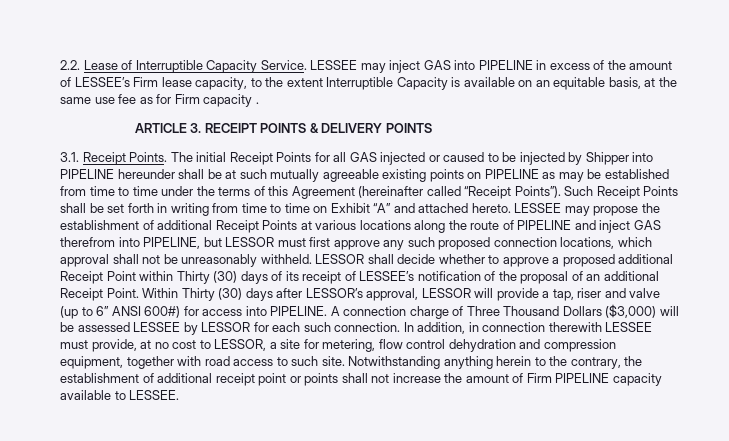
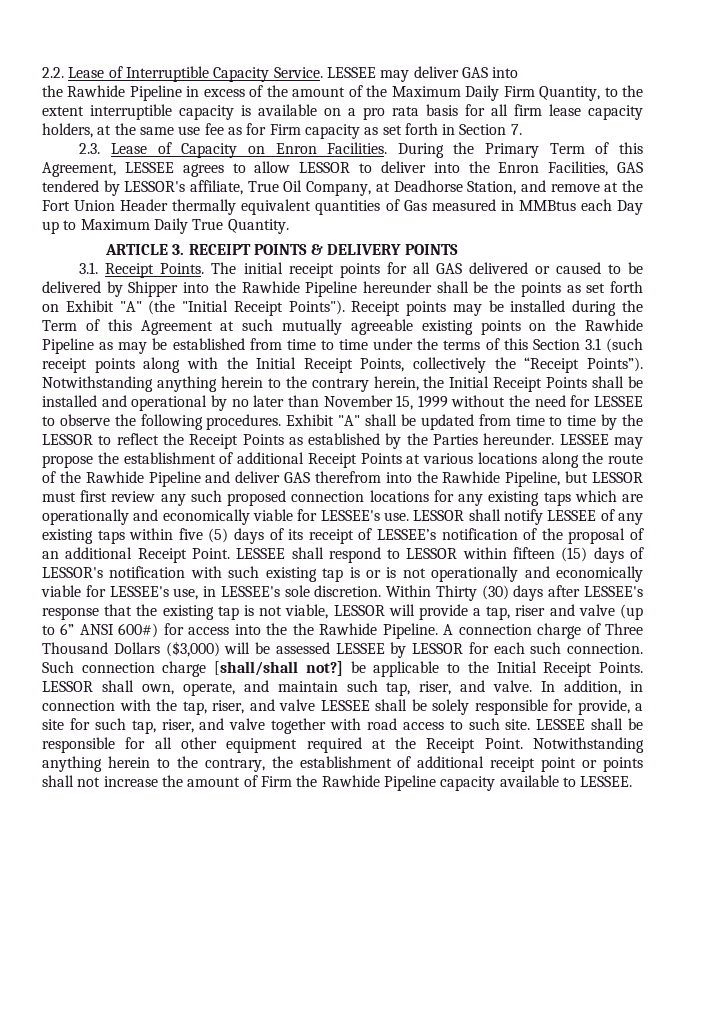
[389,60,421,73] inject -> [413,66,459,78] deliver
[478,60,533,70] PIPELINE -> [42,85,182,101] // the Rawhide Pipeline
[74,77,248,90] LESSEE’s Firm lease capacity, -> [366,85,601,101] the Maximum Daily Firm Quantity,
[326,77,448,90] Interruptible Capacity -> [90,104,234,120] interruptible capacity
[535,77,641,90] an equitable basis, -> [348,104,643,120] [42,123,93,138] a pro rata basis for all firm lease capacity holders,
[255,102,259,104] . -> [364,123,522,135] [79,142,644,158] [42,161,643,177] [42,180,643,196] [42,199,643,215] [42,218,289,234] as set forth in Section 7. // 2.3. Lease of Capacity on Enron Facilities. During the Primary Term of this Agreement, LESSEE agrees to allow LESSOR to deliver into the Enron Facilities, GAS tendered by LESSOR's affiliate, True Oil Company, at Deadhorse Station, and remove at the Fort Union Header thermally equivalent quantities of Gas measured in MMBtus each Day up to Maximum Daily True Quantity.
[229,152,312,165] Receipt Points -> [288,263,380,278] receipt points
[380,152,426,165] injected -> [468,262,528,274] delivered
[519,152,565,165] injected -> [42,281,101,293] delivered
[60,169,222,179] PIPELINE hereunder shall be -> [214,281,643,297] [42,300,643,316] [42,319,213,335] the Rawhide Pipeline hereunder shall be the points as set forth on Exhibit "A" (the "Initial Receipt Points"). Receipt points may be installed during the Term of this Agreement
[484,169,539,179] PIPELINE -> [555,319,643,331] [42,338,94,354] the Rawhide Pipeline
[291,186,679,199] [60,203,511,216] Agreement (hereinafter called “Receipt Points”). Such Receipt Points shall be set forth in writing from time to time on Exhibit “A” and attached hereto. -> [532,338,643,353] [42,357,643,373] [42,376,643,392] [42,395,643,411] [42,414,644,430] [42,433,555,449] Section 3.1 (such receipt points along with the Initial Receipt Points, collectively the “Receipt Points”). Notwithstanding anything herein to the contrary herein, the Initial Receipt Points shall be installed and operational by no later than November 15, 1999 without the need for LESSEE to observe the following procedures. Exhibit "A" shall be updated from time to time by the LESSOR to reflect the Receipt Points as established by the Parties hereunder.
[517,220,661,233] [60,237,201,249] PIPELINE and inject GAS therefrom into PIPELINE, -> [59,471,561,487] the Rawhide Pipeline and deliver GAS therefrom into the Rawhide Pipeline,
[333,240,380,250] approve -> [111,491,156,502] review
[560,237,652,249] [60,254,674,267] [60,271,238,284] locations, which approval shall not be unreasonably withheld. LESSOR shall decide whether to approve a proposed additional Receipt Point within Thirty (30) -> [369,490,643,506] [42,509,643,525] [42,528,229,544] locations for any existing taps which are operationally and economically viable for LESSEE's use. LESSOR shall notify LESSEE of any existing taps within five (5)
(139, 293) none -> [236,547,644,563] [42,566,644,582] [41,585,382,600] LESSEE shall respond to LESSOR within fifteen (15) days of LESSOR's notification with such existing tap is or is not operationally and economically viable for LESSEE's use, in LESSEE's sole discretion.
[305,288,419,301] LESSOR’s approval, -> [584,586,643,597] [42,604,329,620] LESSEE's response that the existing tap is not viable,
[270,306,328,316] PIPELINE. -> [266,623,438,639] the the Rawhide Pipeline.
[403,322,653,334] [60,339,616,352] [60,356,123,369] In addition, in connection therewith LESSEE must provide, at no cost to LESSOR, a site for metering, flow control dehydration and compression equipment, -> [42,661,644,677] [42,680,643,696] [42,699,643,715] [42,718,266,734] Such connection charge [shall/shall not?] be applicable to the Initial Receipt Points. LESSOR shall own, operate, and maintain such tap, riser, and valve. In addition, in connection with the tap, riser, and valve LESSEE shall be solely responsible for provide, a site for such tap, riser, and valve
(345, 361) none -> [536,718,643,730] [42,737,523,753] LESSEE shall be responsible for all other equipment required at the Receipt Point.
[555,373,610,383] PIPELINE -> [296,775,436,791] the Rawhide Pipeline

